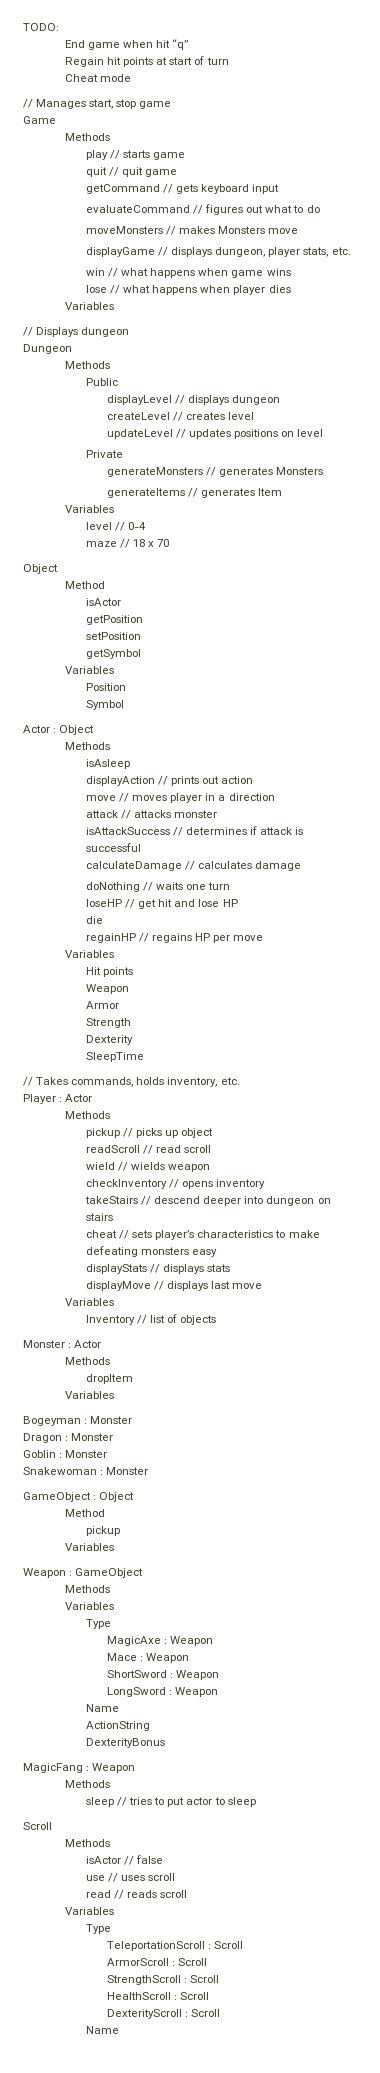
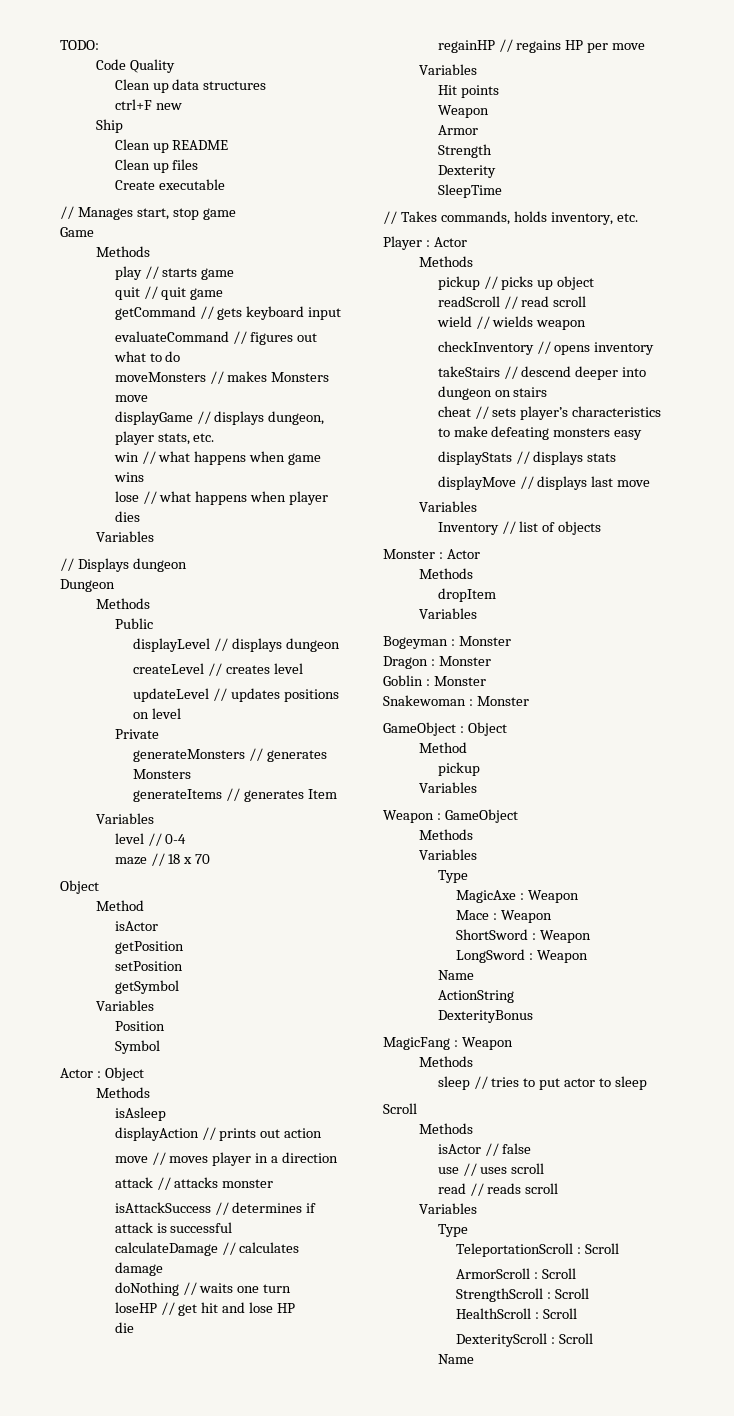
[64,39,189,50] [64,56,229,67] [64,74,132,82] End game when hit “q” // Regain hit points at start of turn // Cheat mode -> [96,59,176,73] [114,79,267,93] [114,99,182,110] [96,119,124,133] [114,139,229,153] [114,159,199,173] [114,179,225,190] Code Quality // Clean up data structures // ctrl+F new // Ship // Clean up README // Clean up files // Create executable

